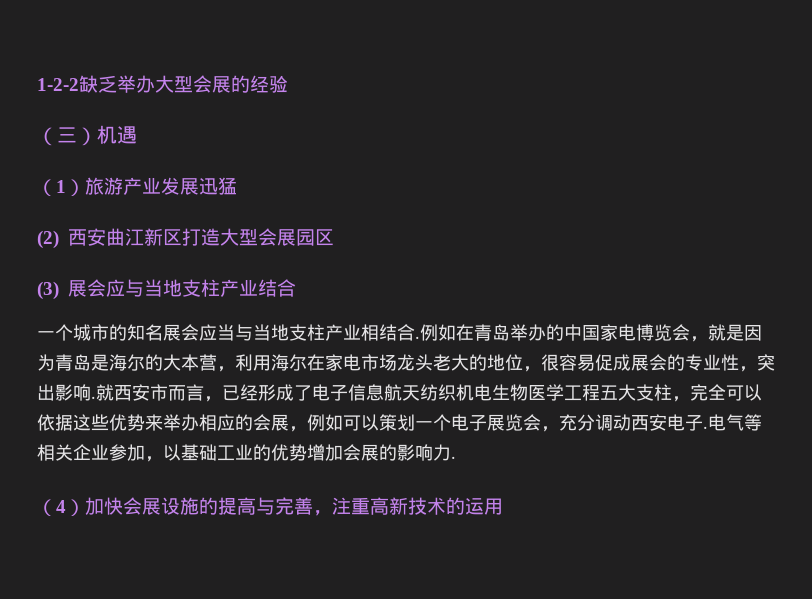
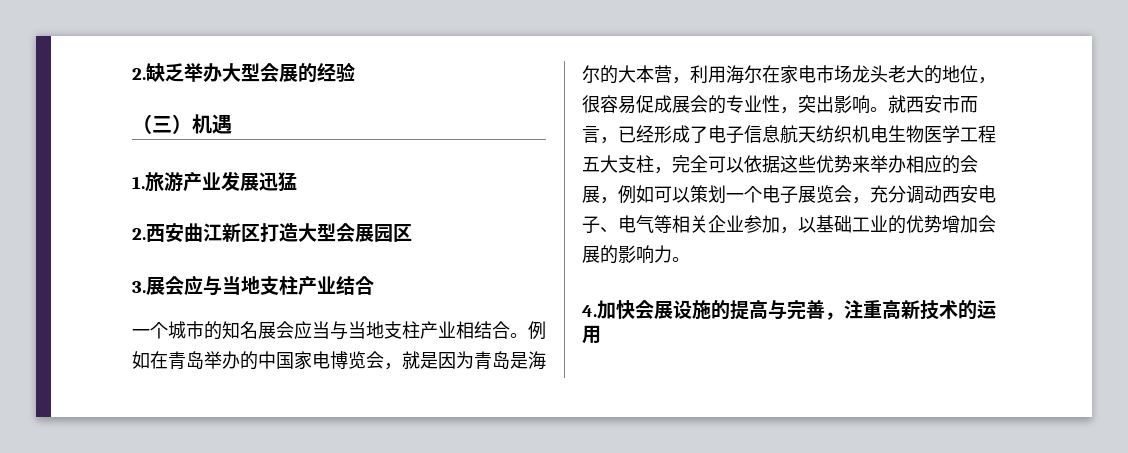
[37,78,79,91] 1-2-2 -> [132,68,146,80] 2.
[37,179,85,196] （1） -> [132,176,145,189] 1.
[37,230,59,249] (2) -> [132,228,146,240] 2.
[37,281,59,300] (3) -> [132,281,146,293] 3.
[415,336,420,339] . -> [510,333,528,338] 。
[91,396,96,399] . -> [870,107,888,112] 。
[703,426,708,429] . -> [600,227,618,233] 、
[451,456,456,459] [37,499,85,516] . // （4） -> [672,257,690,262] [582,305,597,317] 。 // 4.

